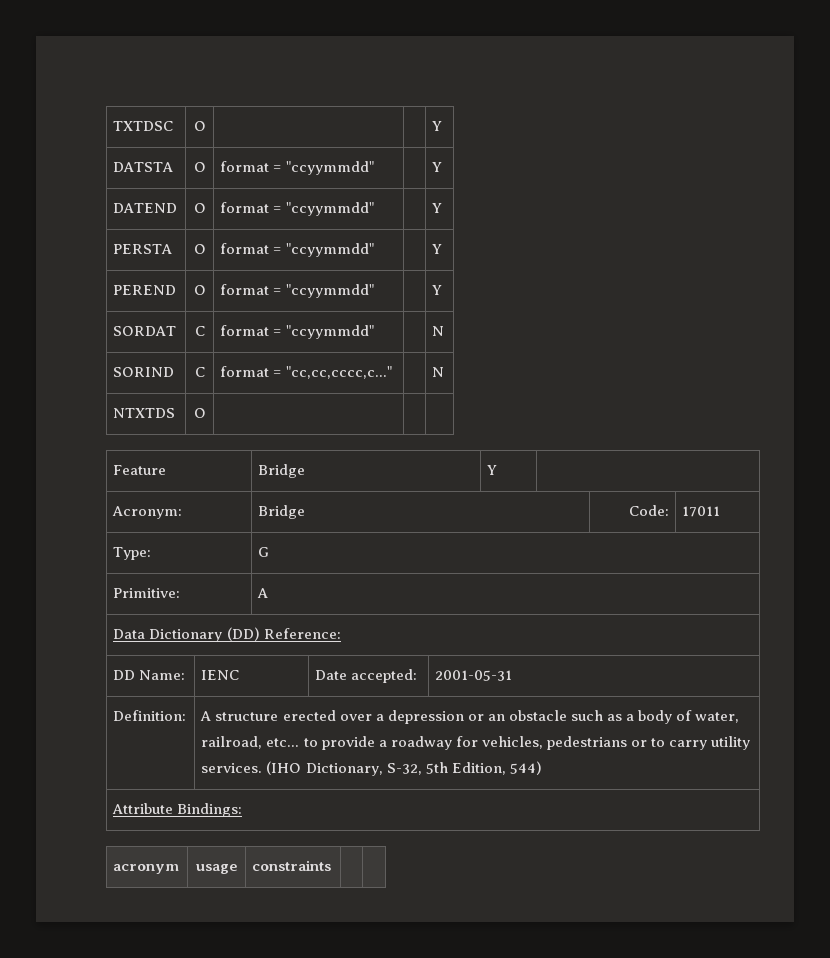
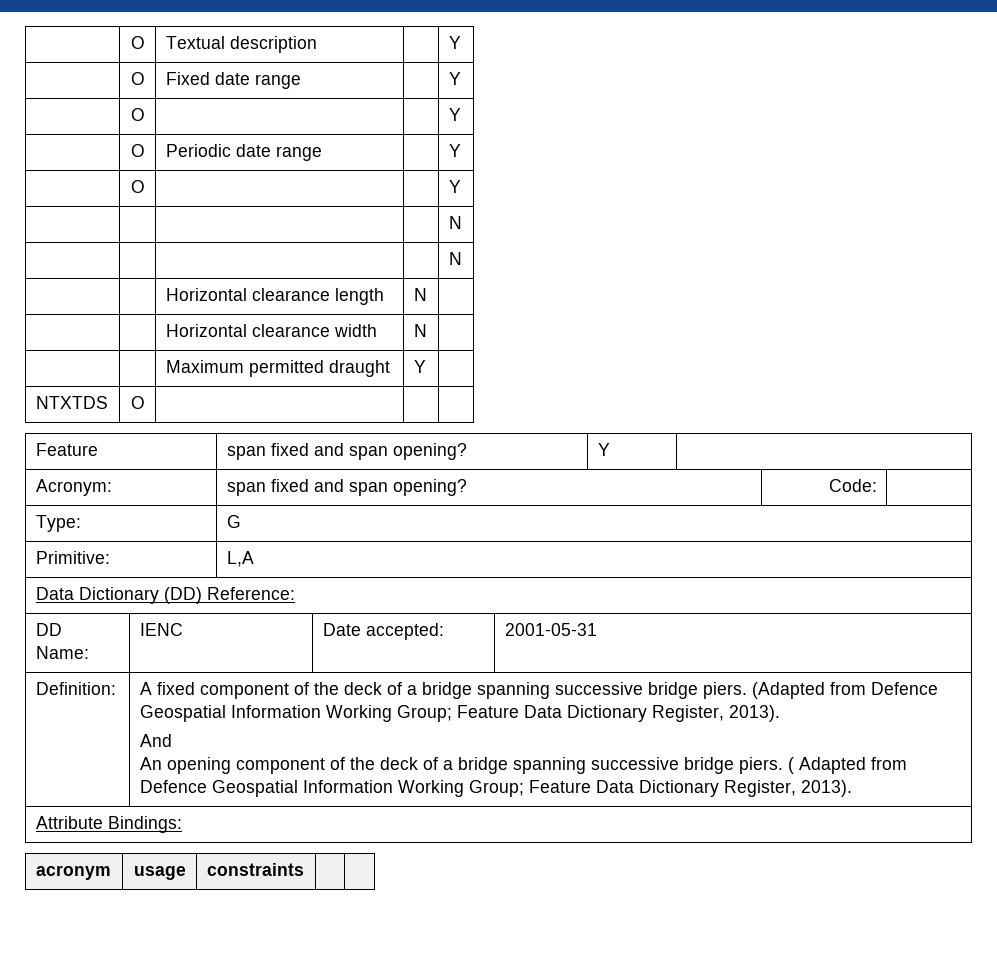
[113,121,174,131] [193,121,206,131] [432,121,443,131] [113,162,174,172] [193,162,206,172] [220,161,374,175] [432,162,443,172] [113,203,178,213] [193,203,206,213] [220,202,374,216] [432,203,443,213] [113,244,173,254] [193,244,206,254] [220,243,374,257] [432,244,443,254] [113,285,177,295] [193,285,206,295] [220,284,374,298] [432,285,443,295] [113,326,177,336] [194,326,205,336] [220,325,374,339] [432,326,445,336] [113,367,175,377] [194,367,205,377] [220,366,392,379] [432,367,445,377] [113,408,176,418] [193,408,206,418] [113,465,167,475] [258,464,306,478] [487,465,498,475] [112,506,183,519] [258,505,306,519] TXTDSC | O | | | Y // DATSTA | O | format = "ccyymmdd" | | Y // DATEND | O | format = "ccyymmdd" | | Y // PERSTA | O | format = "ccyymmdd" | | Y // PEREND | O | format = "ccyymmdd" | | Y // SORDAT | C | format = "ccyymmdd" | | N // SORIND | C | format = "cc,cc,cccc,c..." | | N // NTXTDS | O | | | // Feature | Bridge | Y | // Acronym: | Bridge -> [130,36,145,49] [165,36,317,53] [448,36,461,49] [130,72,145,85] [165,72,301,89] [448,72,461,85] [130,108,145,121] [448,108,461,121] [130,144,145,157] [165,144,322,161] [448,144,461,157] [130,180,145,193] [448,180,461,193] [448,216,462,229] [448,252,462,265] [165,288,384,305] [413,288,427,301] [165,324,377,337] [413,324,427,337] [165,360,390,377] [413,360,426,373] [35,396,108,409] [130,396,145,409] [35,443,98,456] [226,443,467,460] [597,443,610,456] [35,479,112,496] [226,479,467,496] | O | Textual description | | Y // | O | Fixed date range | | Y // | O | | | Y // | O | Periodic date range | | Y // | O | | | Y // | | | | N // | | | | N // | | Horizontal clearance length | N | // | | Horizontal clearance width | N | // | | Maximum permitted draught | Y | // NTXTDS | O | | | // Feature | span fixed and span opening? | Y | // Acronym: | span fixed and span opening?
[682,506,721,517] 17011 -> (877, 485) none
[257,588,269,598] A -> [226,551,254,567] L,A
[215,710,740,724] [201,736,751,750] [201,761,542,776] structure erected over a depression or an obstacle such as a body of water, railroad, etc... to provide a roadway for vehicles, pedestrians or to carry utility services. (IHO Dictionary, S-32, 5th Edition, 544) -> [156,682,938,699] [139,705,780,722] [139,734,172,747] [139,757,907,774] [139,780,852,797] fixed component of the deck of a bridge spanning successive bridge piers. (Adapted from Defence Geospatial Information Working Group; Feature Data Dictionary Register, 2013). // And // An opening component of the deck of a bridge spanning successive bridge piers. ( Adapted from Defence Geospatial Information Working Group; Feature Data Dictionary Register, 2013).

